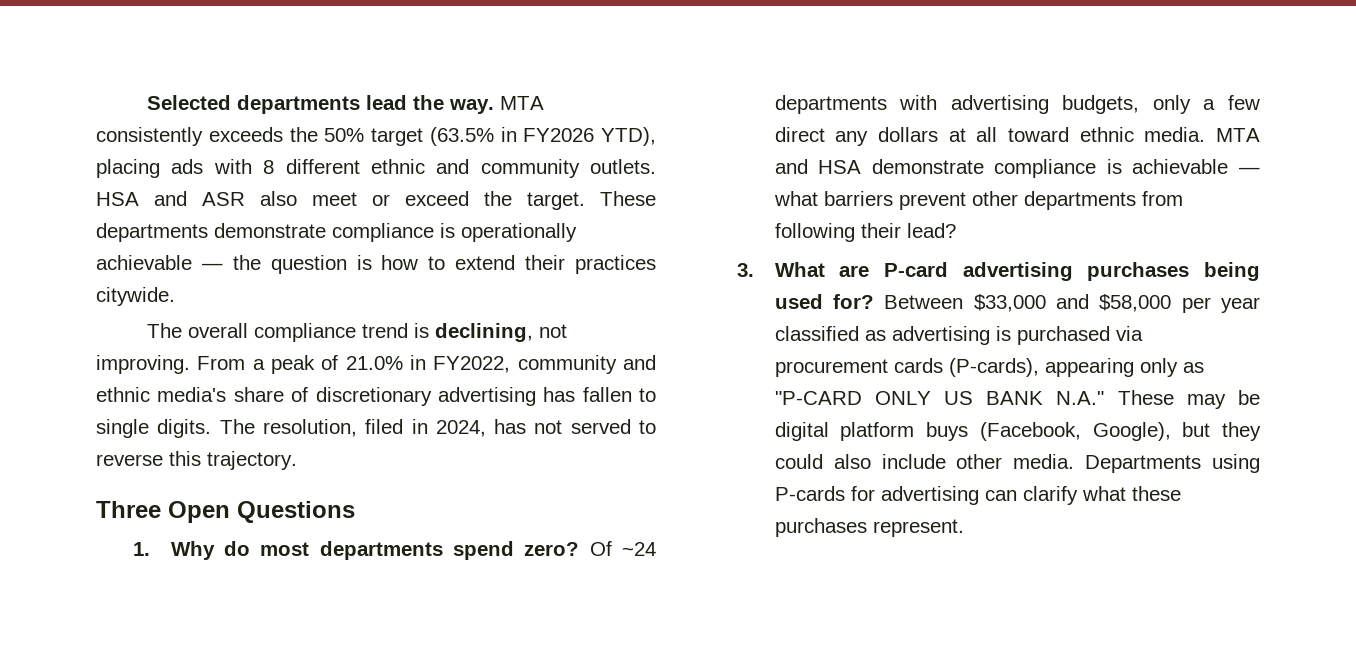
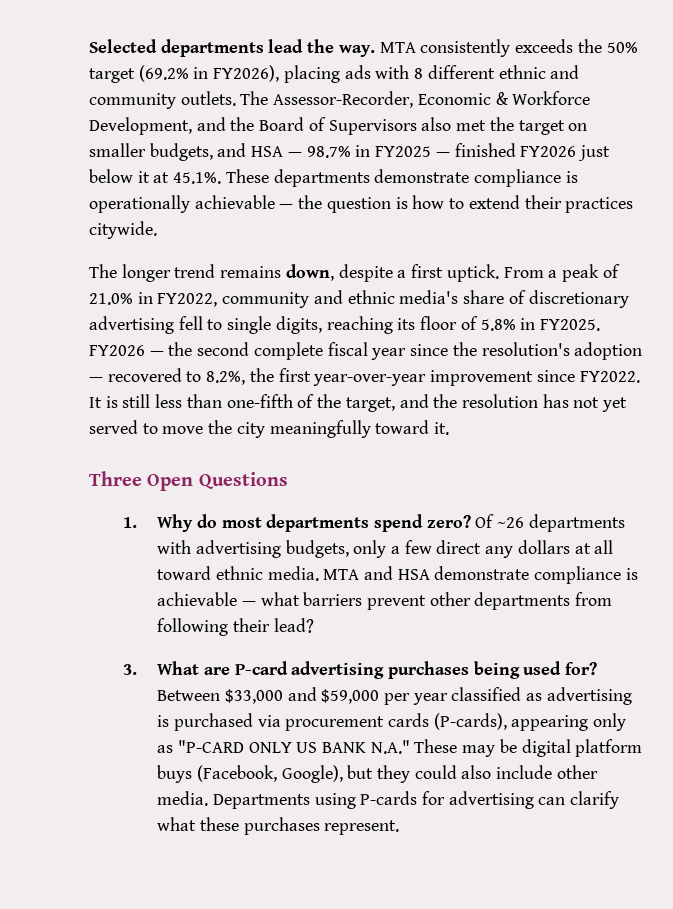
[429,127,656,146] (63.5% in FY2026 YTD), -> [138,65,280,82] (69.2% in FY2026),
[96,191,585,210] HSA and ASR also meet or exceed the target. -> [240,91,591,108] [89,117,588,135] [89,143,610,161] [89,169,222,184] The Assessor-Recorder, Economic & Workforce Development, and the Board of Supervisors also met the target on smaller budgets, and HSA — 98.7% in FY2025 — finished FY2026 just below it at 45.1%.
[188,323,568,342] [96,355,190,374] overall compliance trend is declining, not improving. -> [121,264,499,282] longer trend remains down, despite a first uptick.
[543,387,656,402] [96,419,486,438] has fallen to single digits. The resolution, filed in 2024, -> [178,316,600,334] [89,342,643,360] [89,368,640,386] [89,394,538,412] fell to single digits, reaching its floor of 5.8% in FY2025. FY2026 — the second complete fiscal year since the resolution's adoption — recovered to 8.2%, the first year-over-year improvement since FY2022. It is still less than one-fifth of the target, and the resolution
(563, 427) none -> [602,397,628,412] yet
[96,451,297,470] reverse this trajectory. -> [162,420,450,438] move the city meaningfully toward it.
[622,542,657,556] ~24 -> [497,517,525,528] ~26
[1099,294,1172,312] $58,000 -> [321,689,380,704] $59,000

